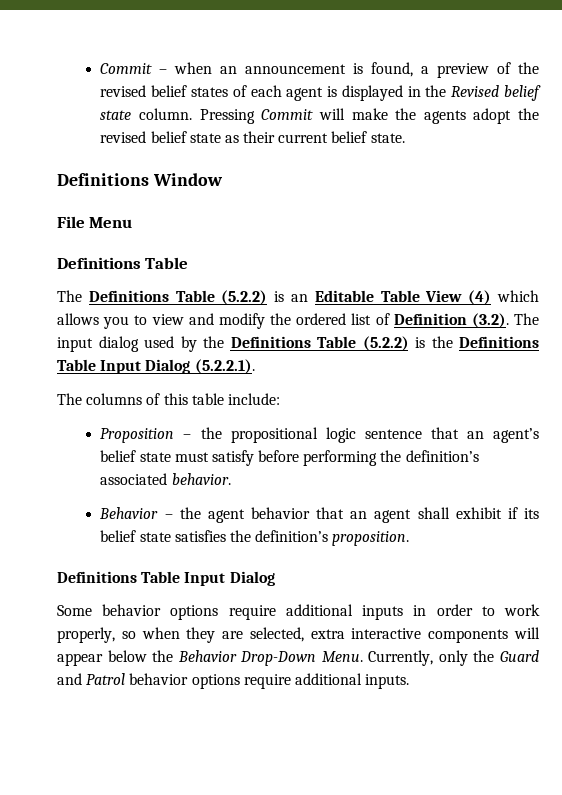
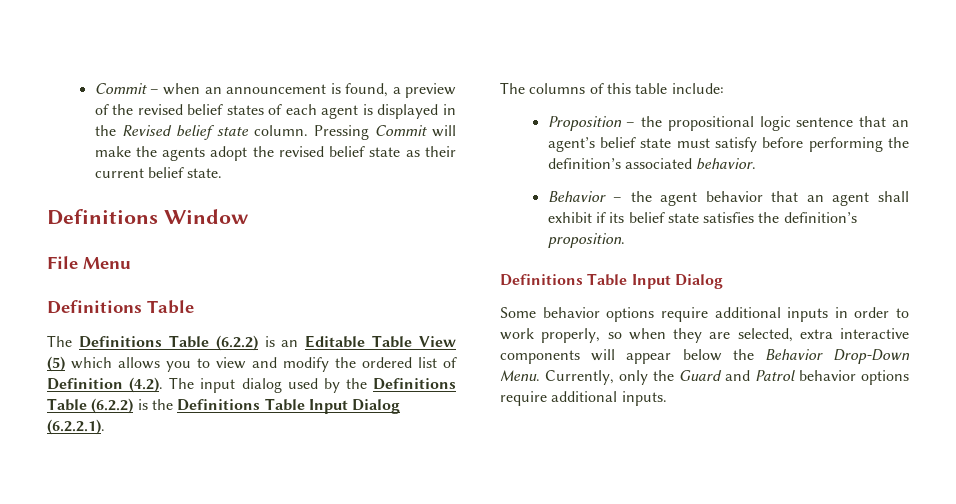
[221,290,268,305] (5.2.2) -> [215,335,258,351] (6.2.2)
[468,290,492,305] (4) -> [47,356,65,372] (5)
[471,313,509,328] (3.2). -> [129,377,164,393] (4.2).
[362,336,409,351] (5.2.2) -> [91,398,134,414] (6.2.2)
[194,359,255,374] (5.2.2.1). -> [47,419,105,435] (6.2.2.1).

